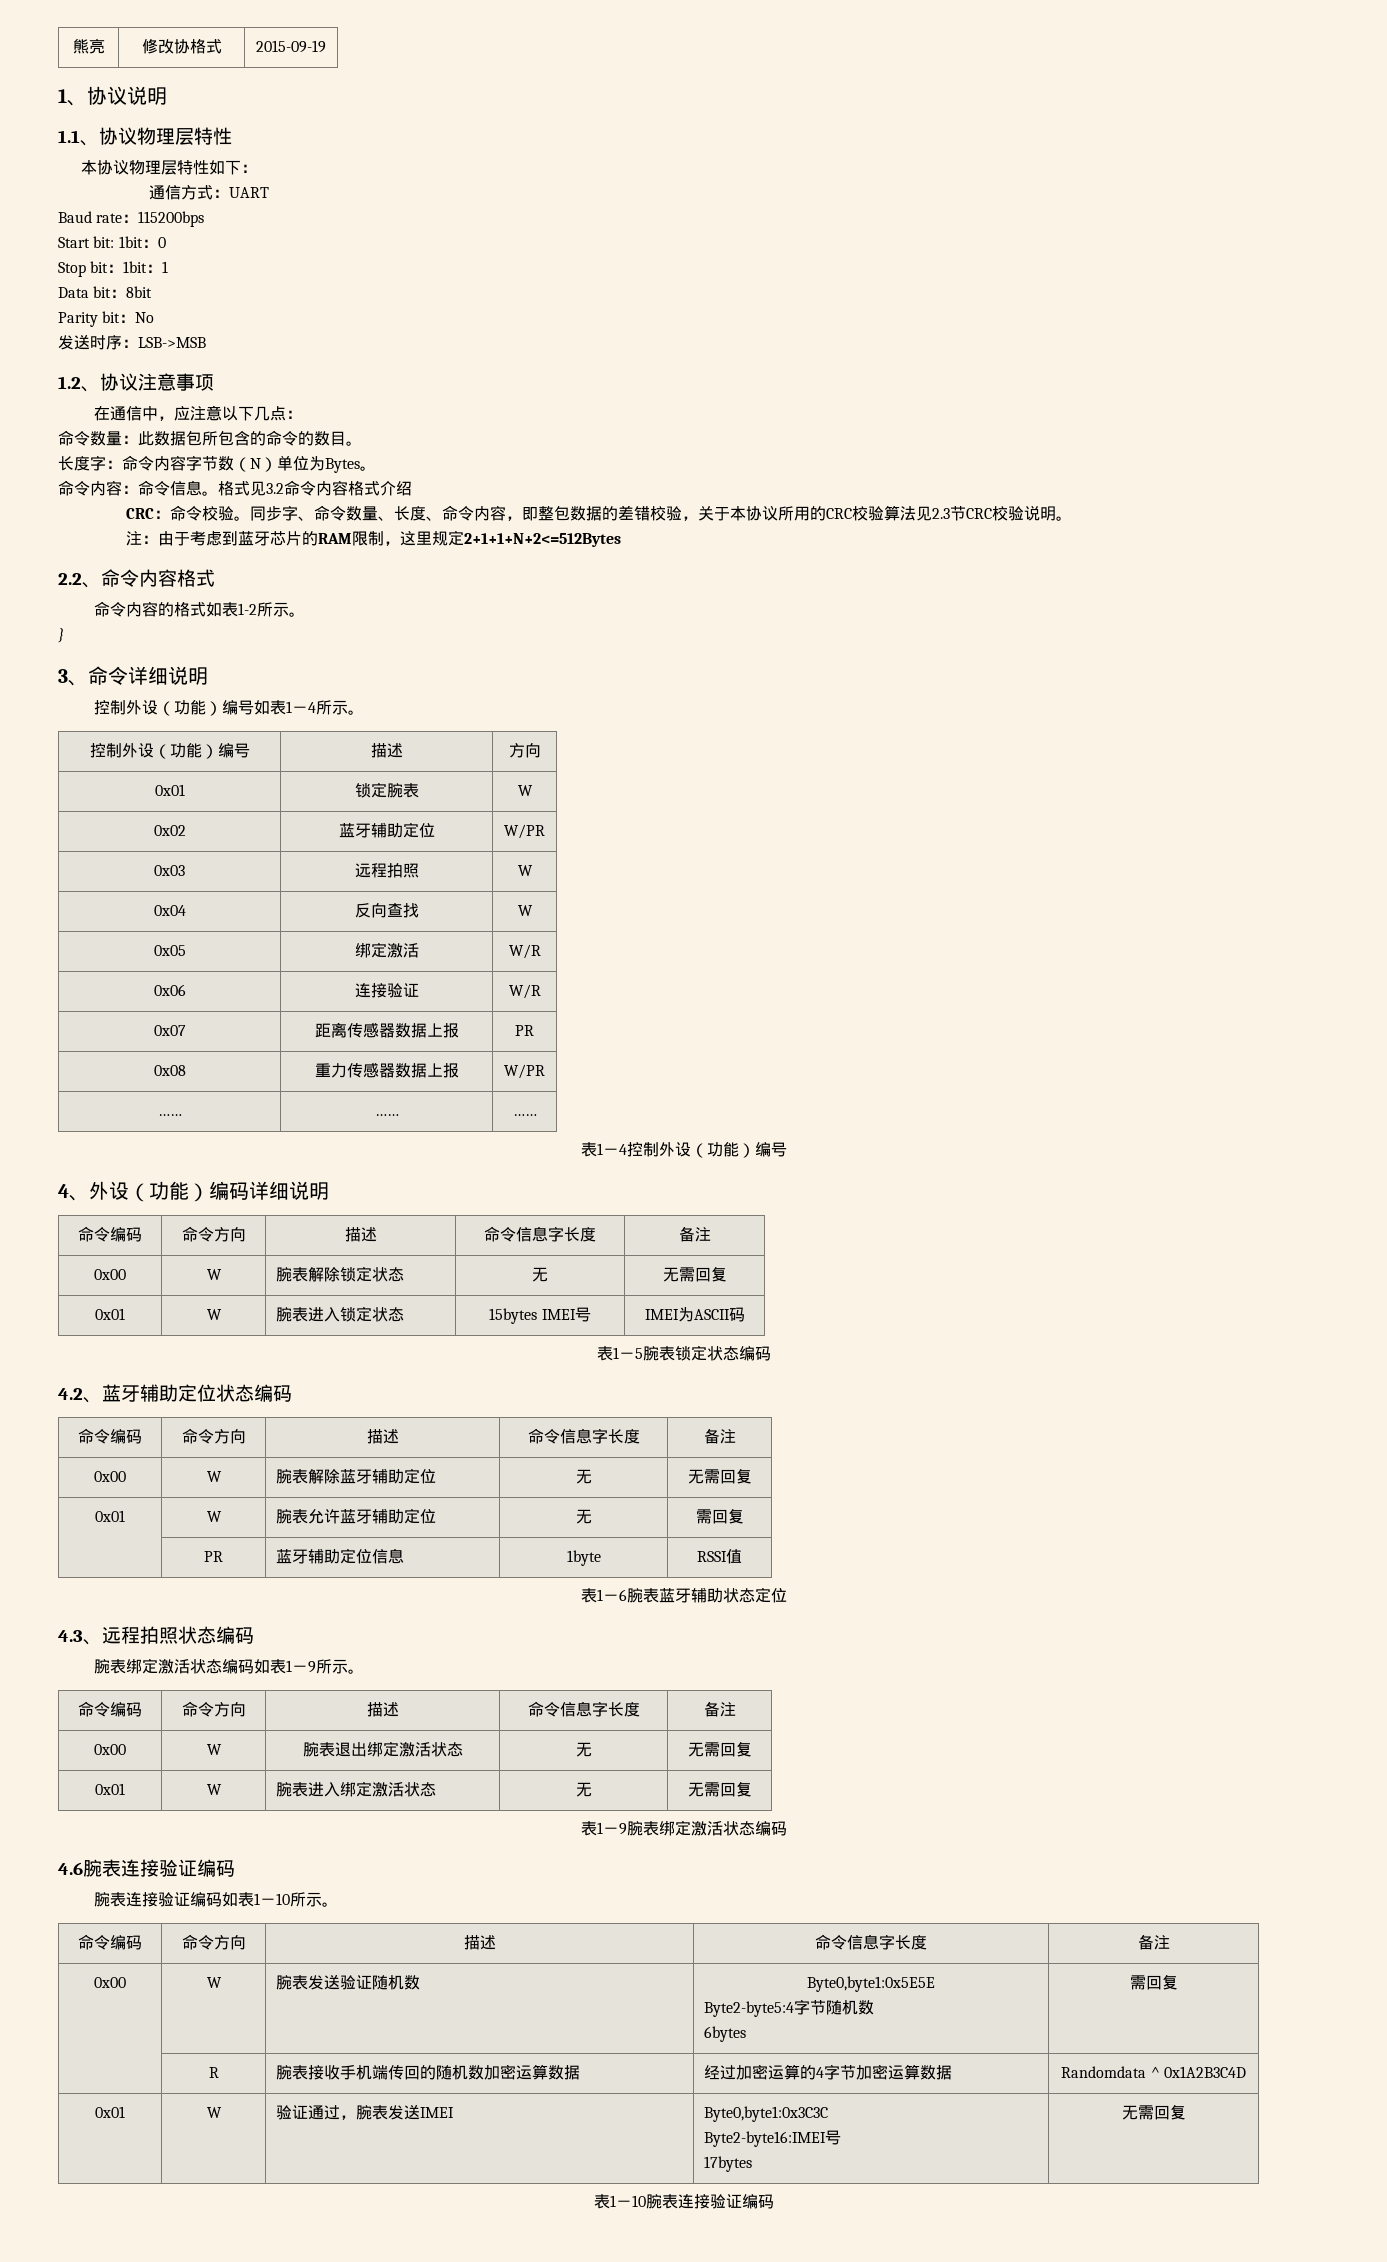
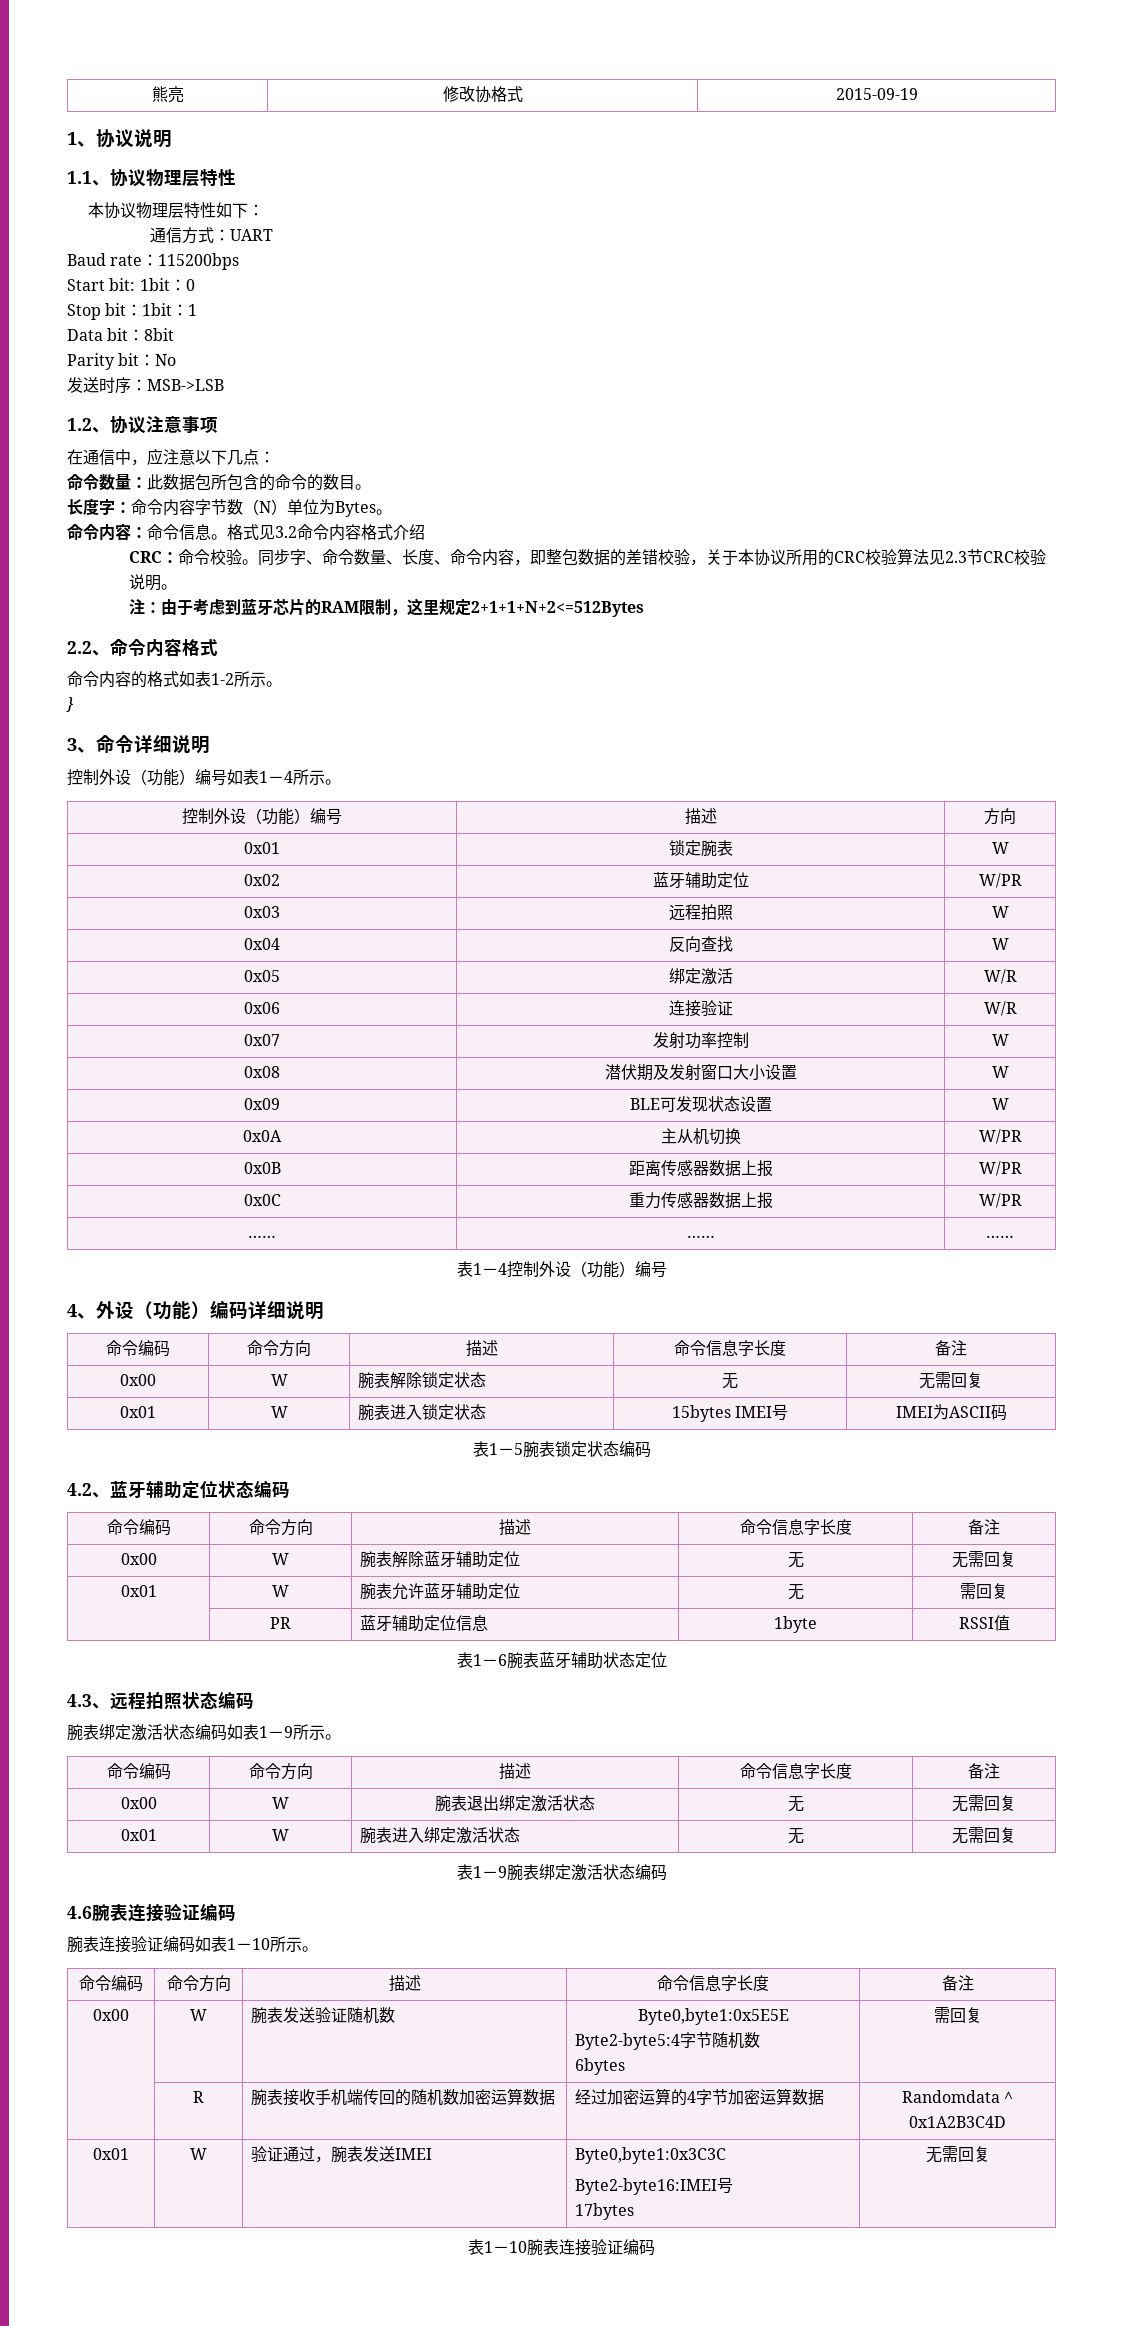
[138,337,206,348] LSB->MSB -> [147,379,224,391] MSB->LSB
(186, 1030) none -> [652,1032,749,1049] [991,1034,1009,1046] [244,1066,280,1078] [604,1064,797,1081] [991,1066,1009,1078] [244,1098,280,1110] [629,1096,772,1112] [991,1098,1009,1110] [243,1130,282,1142] [660,1128,741,1145] [978,1129,1022,1144] [243,1162,281,1174] | 发射功率控制 | W // 0x08 | 潜伏期及发射窗口大小设置 | W // 0x09 | BLE可发现状态设置 | W // 0x0A | 主从机切换 | W/PR // 0x0B
[515,1025,534,1036] [153,1065,186,1076] PR // 0x08 -> [978,1161,1022,1176] [243,1194,281,1206] W/PR // 0x0C

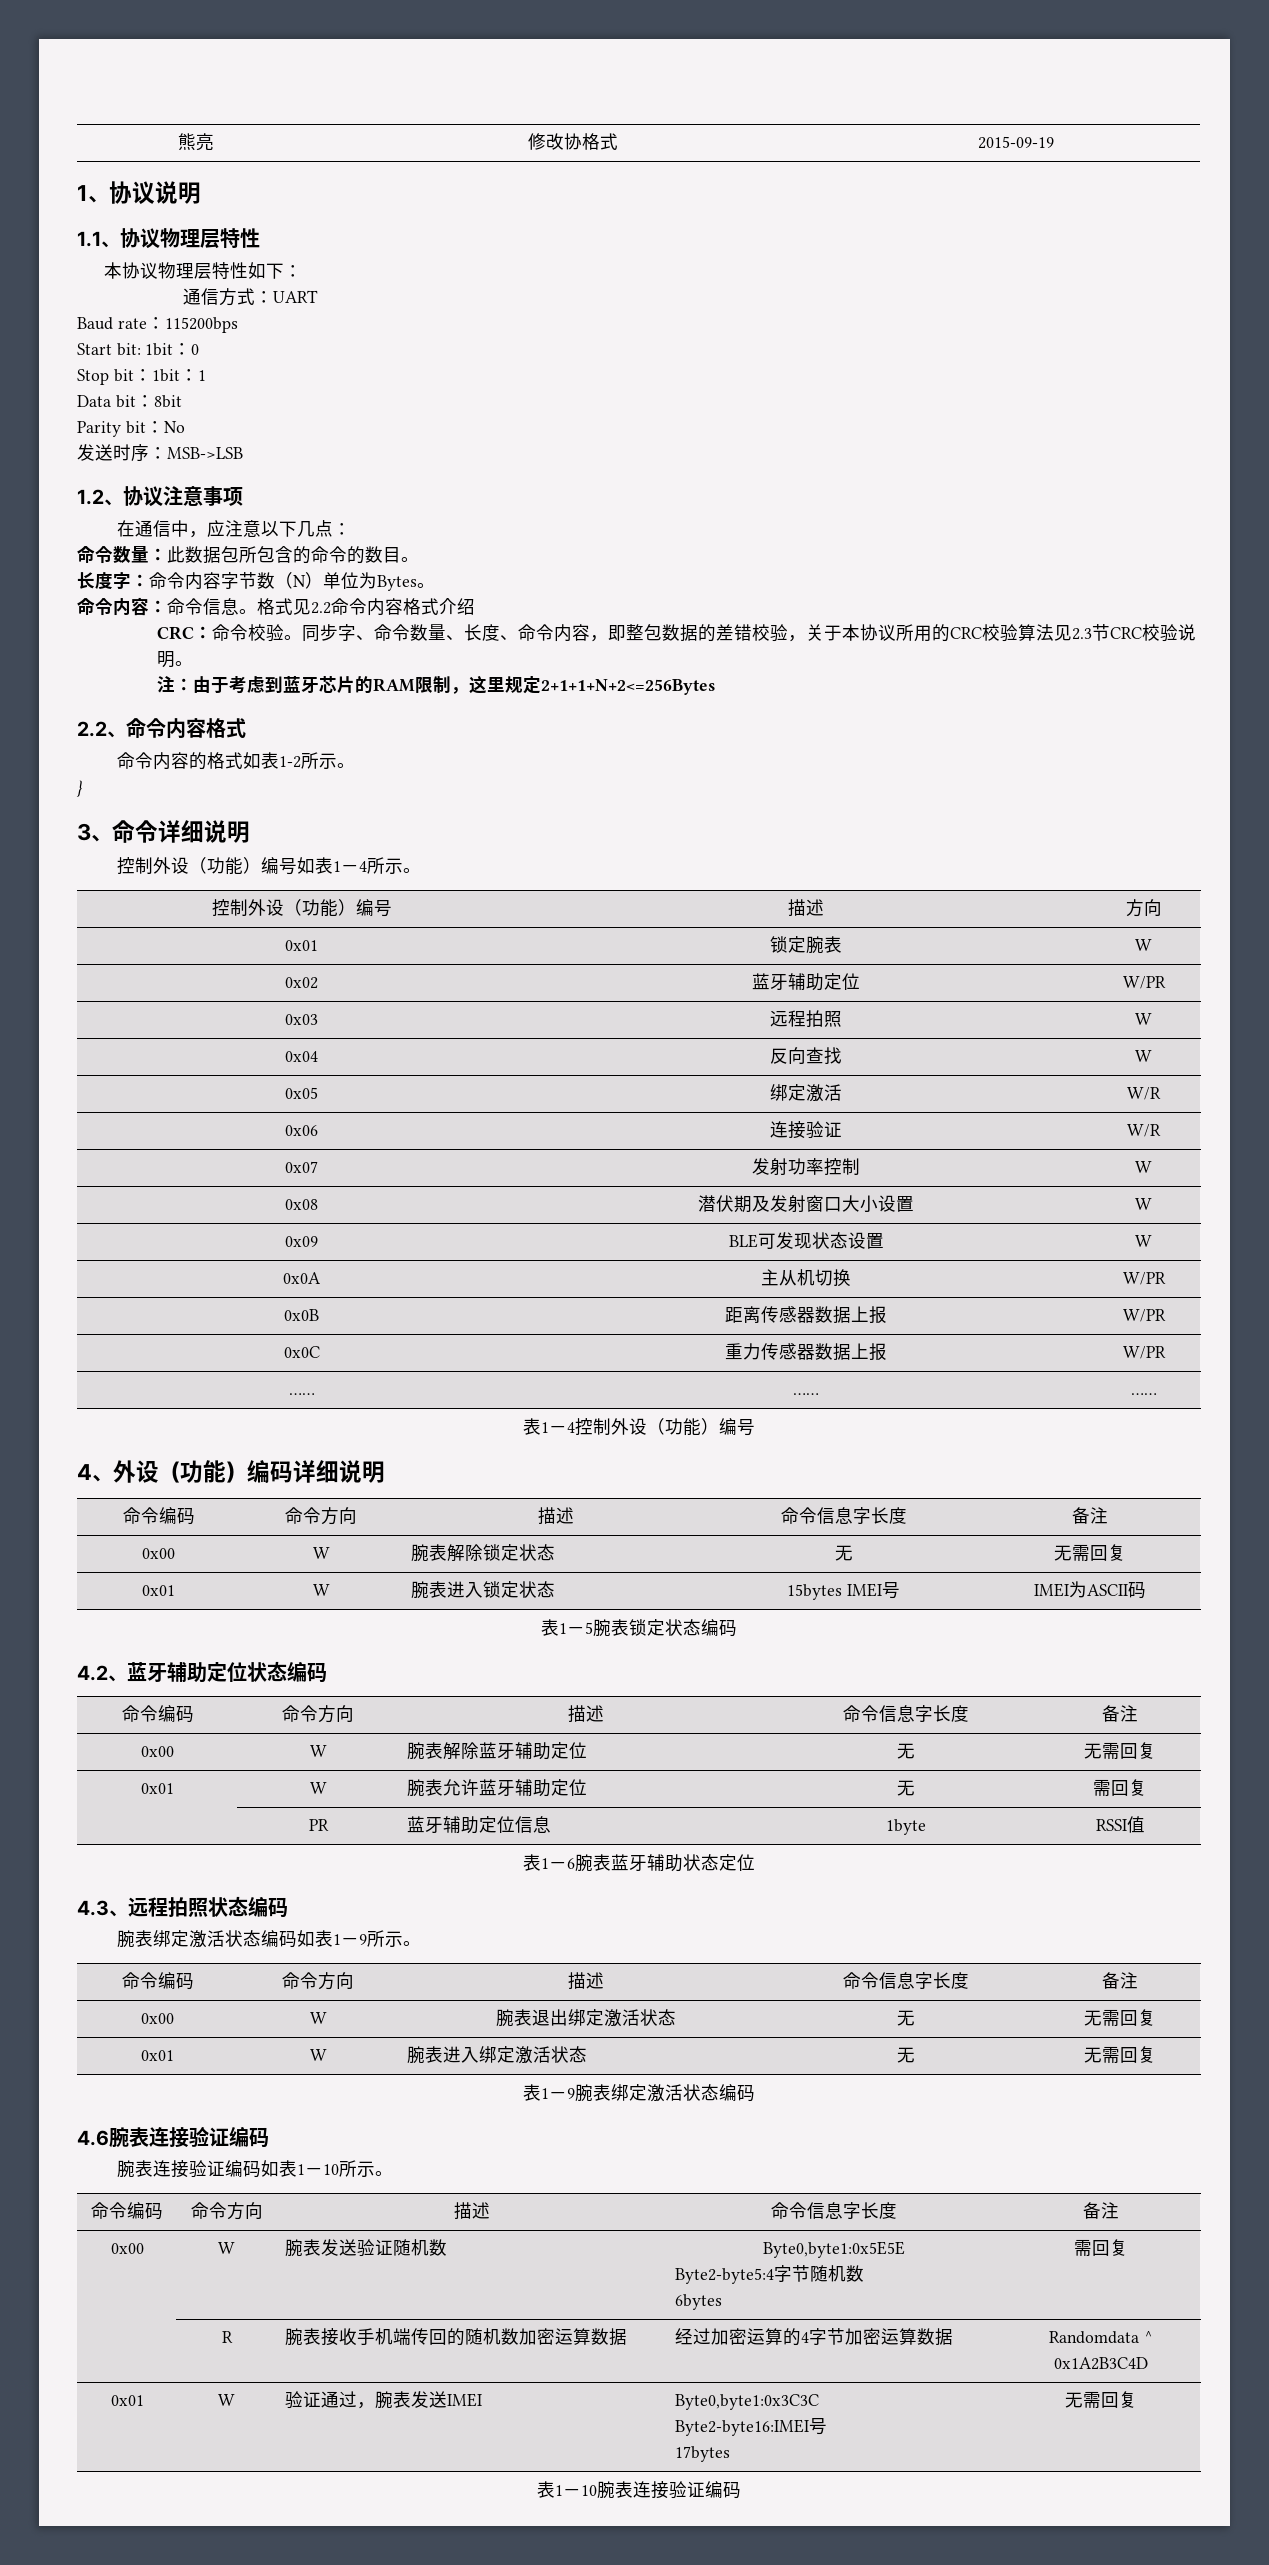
[275,526,297,538] 3.2 -> [311,602,331,614] 2.2
[471,601,645,617] 2+1+1+N+2<=512Bytes -> [540,679,715,695] 2+1+1+N+2<=256Bytes

